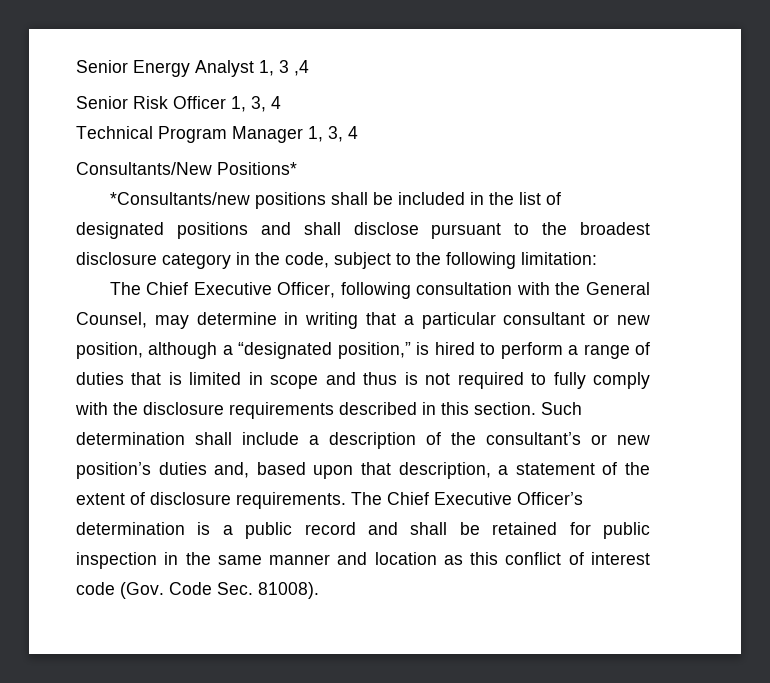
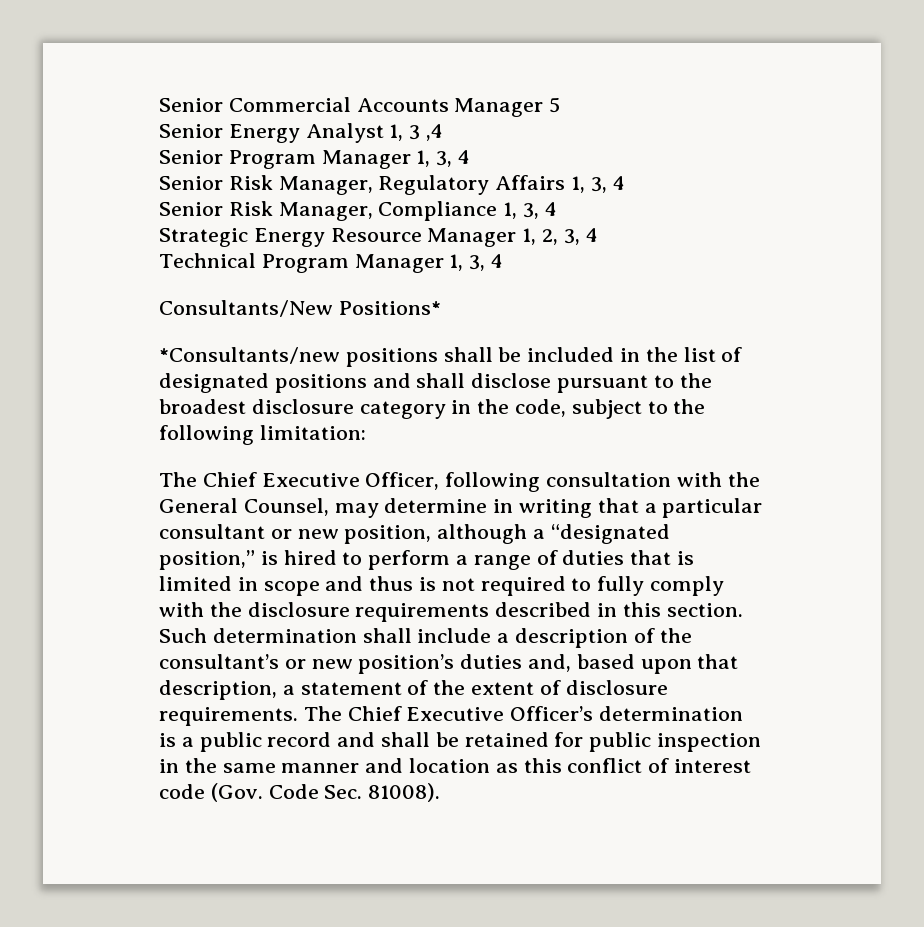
[76,60,128,73] Senior -> [159,97,561,117] [159,124,223,138] Senior Commercial Accounts Manager 5 // Senior
[76,96,281,112] // Senior Risk Officer 1, 3, 4 -> [159,150,471,169] [159,175,625,195] [159,201,557,221] [159,228,598,247] // Senior Program Manager 1, 3, 4 // Senior Risk Manager, Regulatory Affairs 1, 3, 4 // Senior Risk Manager, Compliance 1, 3, 4 // Strategic Energy Resource Manager 1, 2, 3, 4

